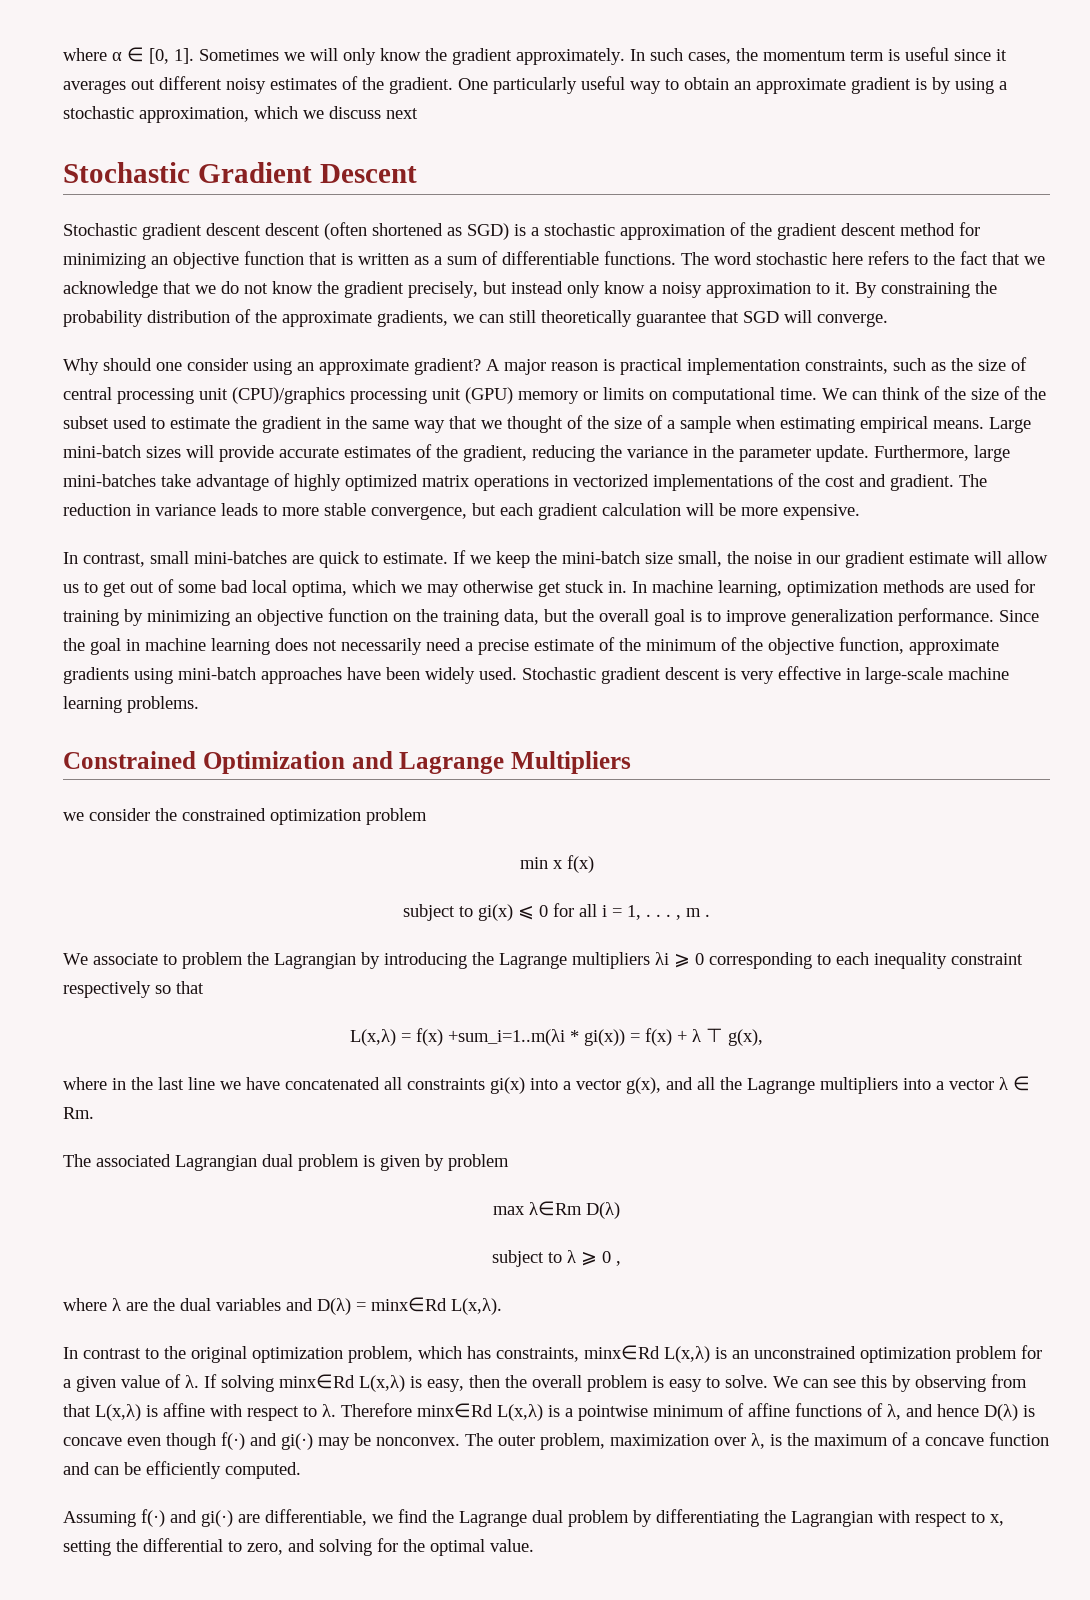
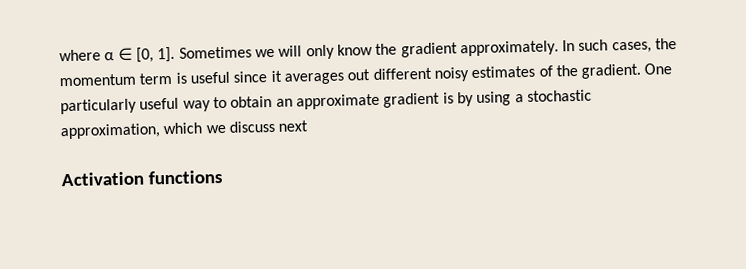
[63,162,417,183] [63,222,980,240] [63,251,1045,269] [63,281,997,298] [63,309,888,327] [63,357,1027,375] [63,386,1046,404] [63,415,1031,433] [63,444,1010,462] [63,473,987,491] [63,503,860,520] [63,550,1048,568] [63,579,1035,597] [63,608,1039,626] [63,637,999,655] [63,666,1009,684] [63,696,199,713] [63,751,631,774] [63,808,427,825] [519,855,594,873] [403,903,710,921] [63,952,1023,969] [63,981,204,998] [350,1028,763,1046] [63,1076,1030,1094] [63,1107,94,1119] [63,1154,509,1171] [493,1201,620,1219] [492,1250,621,1267] [63,1297,502,1315] [63,1345,1042,1363] [63,1374,1027,1392] [63,1403,1035,1421] [63,1432,1049,1450] [63,1461,301,1479] [63,1509,1004,1527] [63,1538,534,1556] Stochastic Gradient Descent // Stochastic gradient descent descent (often shortened as SGD) is a stochastic approximation of the gradient descent method for minimizing an objective function that is written as a sum of differentiable functions. The word stochastic here refers to the fact that we acknowledge that we do not know the gradient precisely, but instead only know a noisy approximation to it. By constraining the probability distribution of the approximate gradients, we can still theoretically guarantee that SGD will converge. // Why should one consider using an approximate gradient? A major reason is practical implementation constraints, such as the size of central processing unit (CPU)/graphics processing unit (GPU) memory or limits on computational time. We can think of the size of the subset used to estimate the gradient in the same way that we thought of the size of a sample when estimating empirical means. Large mini-batch sizes will provide accurate estimates of the gradient, reducing the variance in the parameter update. Furthermore, large mini-batches take advantage of highly optimized matrix operations in vectorized implementations of the cost and gradient. The reduction in variance leads to more stable convergence, but each gradient calculation will be more expensive. // In contrast, small mini-batches are quick to estimate. If we keep the mini-batch size small, the noise in our gradient estimate will allow us to get out of some bad local optima, which we may otherwise get stuck in. In machine learning, optimization methods are used for training by minimizing an objective function on the training data, but the overall goal is to improve generalization performance. Since the goal in machine learning does not necessarily need a precise estimate of the minimum of the objective function, approximate gradients using mini-batch approaches have been widely used. Stochastic gradient descent is very effective in large-scale machine learning problems. // Constrained Optimization and Lagrange Multipliers // we consider the constrained optimization problem // min x f(x) // subject to gi(x) ⩽ 0 for all i = 1, . . . , m . // We associate to problem the Lagrangian by introducing the Lagrange multipliers λi ⩾ 0 corresponding to each inequality constraint respectively so that // L(x,λ) = f(x) +sum_i=1..m(λi * gi(x)) = f(x) + λ ⊤ g(x), // where in the last line we have concatenated all constraints gi(x) into a vector g(x), and all the Lagrange multipliers into a vector λ ∈ Rm. // The associated Lagrangian dual problem is given by problem // max λ∈Rm D(λ) // subject to λ ⩾ 0 , // where λ are the dual variables and D(λ) = minx∈Rd L(x,λ). // In contrast to the original optimization problem, which has constraints, minx∈Rd L(x,λ) is an unconstrained optimization problem for a given value of λ. If solving minx∈Rd L(x,λ) is easy, then the overall problem is easy to solve. We can see this by observing from that L(x,λ) is affine with respect to λ. Therefore minx∈Rd L(x,λ) is a pointwise minimum of affine functions of λ, and hence D(λ) is concave even though f(·) and gi(·) may be nonconvex. The outer problem, maximization over λ, is the maximum of a concave function and can be efficiently computed. // Assuming f(·) and gi(·) are differentiable, we find the Lagrange dual problem by differentiating the Lagrangian with respect to x, setting the differential to zero, and solving for the optimal value. -> [61,169,223,187] Activation functions

